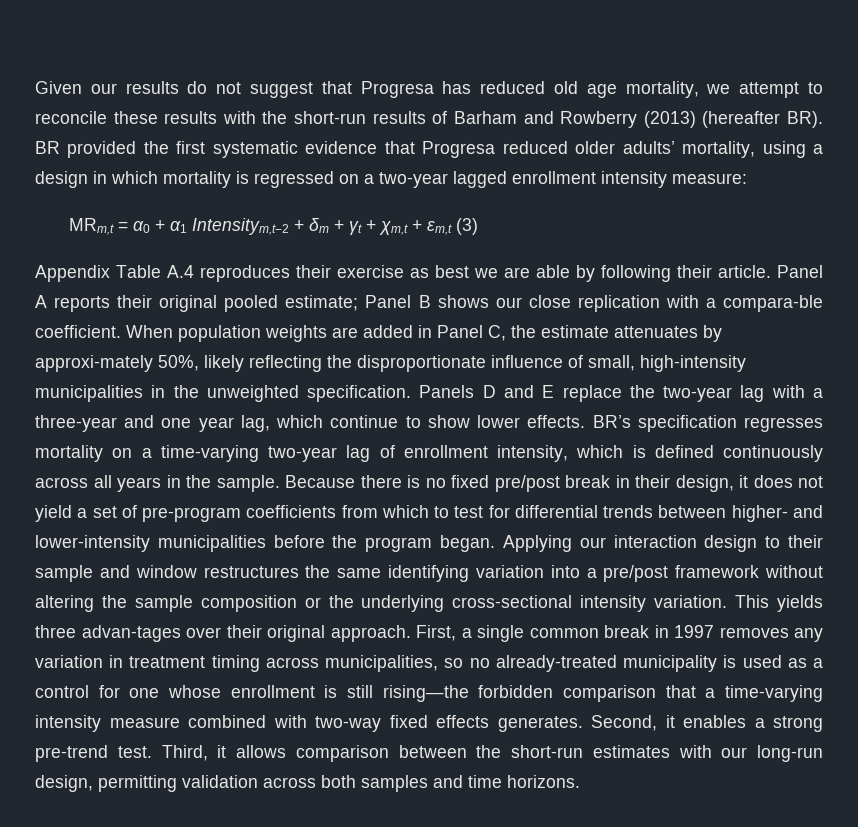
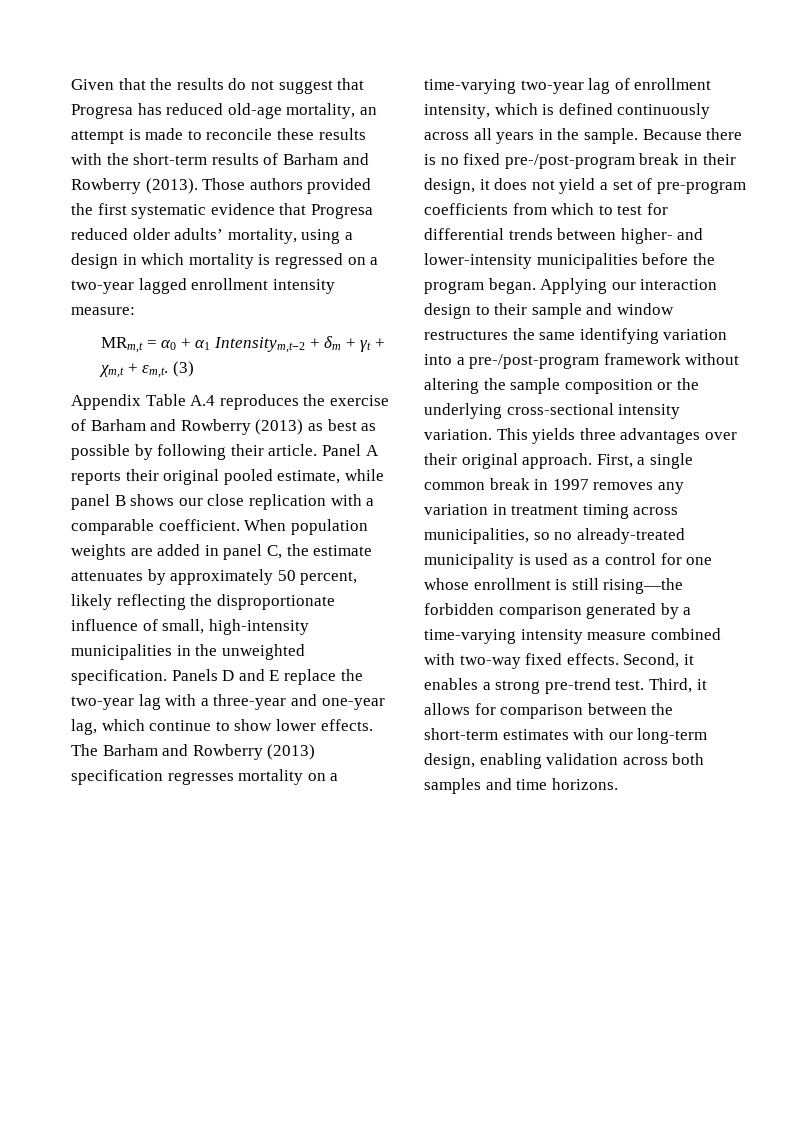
[90,83,117,94] our -> [118,78,173,90] that the
[554,81,800,98] old age mortality, we attempt -> [227,103,377,119] [71,128,184,144] old-age mortality, an attempt is made
[294,111,367,124] short-run -> [133,153,208,165] short-term
[643,111,824,128] [35,141,60,154] (2013) (hereafter BR). BR -> [145,178,303,194] (2013). Those authors
[427,221,453,235] εm,t -> [142,365,169,378] εm,t.
[296,265,570,278] their exercise as best we are able -> [303,394,389,406] [71,419,377,435] [71,444,130,460] the exercise of Barham and Rowberry (2013) as best as possible
[285,295,412,311] estimate; Panel -> [277,469,384,484] [71,494,110,510] estimate, while panel
[722,295,823,312] compara-ble -> [71,519,154,535] comparable
[437,325,483,338] Panel -> [223,544,263,560] panel
[35,355,199,372] approxi-mately 50%, -> [170,569,358,585] approximately 50 percent,
[161,417,234,432] one year -> [321,698,385,710] one-year
[592,415,631,428] BR’s -> [71,744,316,760] The Barham and Rowberry (2013)
[494,475,560,492] pre/post -> [504,154,635,169] pre-/post-program
[603,565,669,582] pre/post -> [469,354,600,369] pre-/post-program
[81,625,181,642] advan-tages -> [620,428,701,444] advantages
[665,685,696,698] that -> [586,603,679,619] generated by
[436,715,583,732] effects generates. -> [566,653,619,665] effects.
(286, 751) none -> [474,703,496,715] for
[511,745,583,758] short-run -> [424,728,498,740] short-term
[757,745,823,762] [35,775,177,792] long-run design, permitting -> [637,728,708,744] [424,753,542,769] long-term design, enabling

